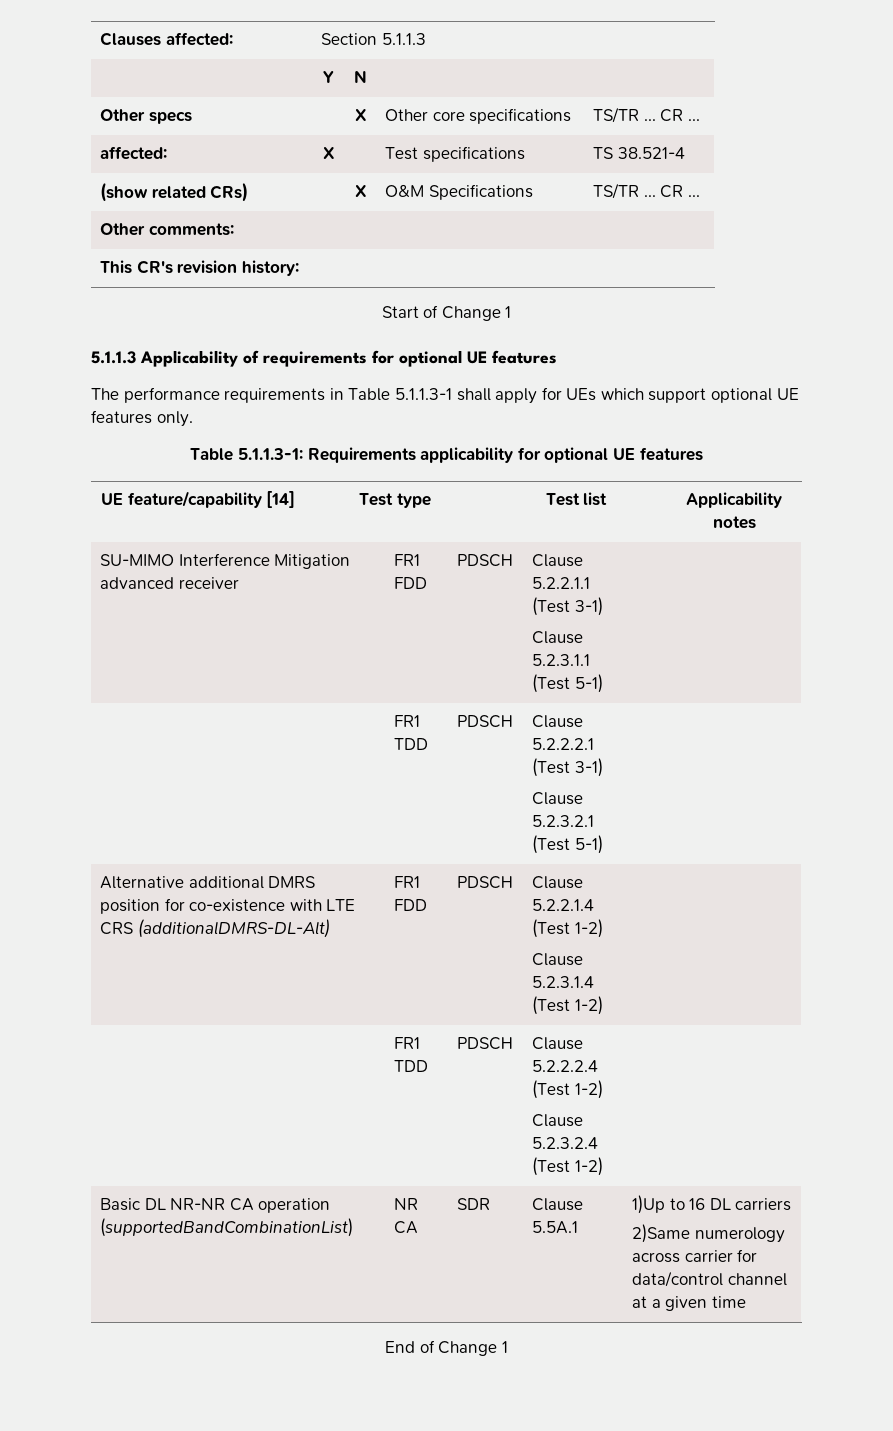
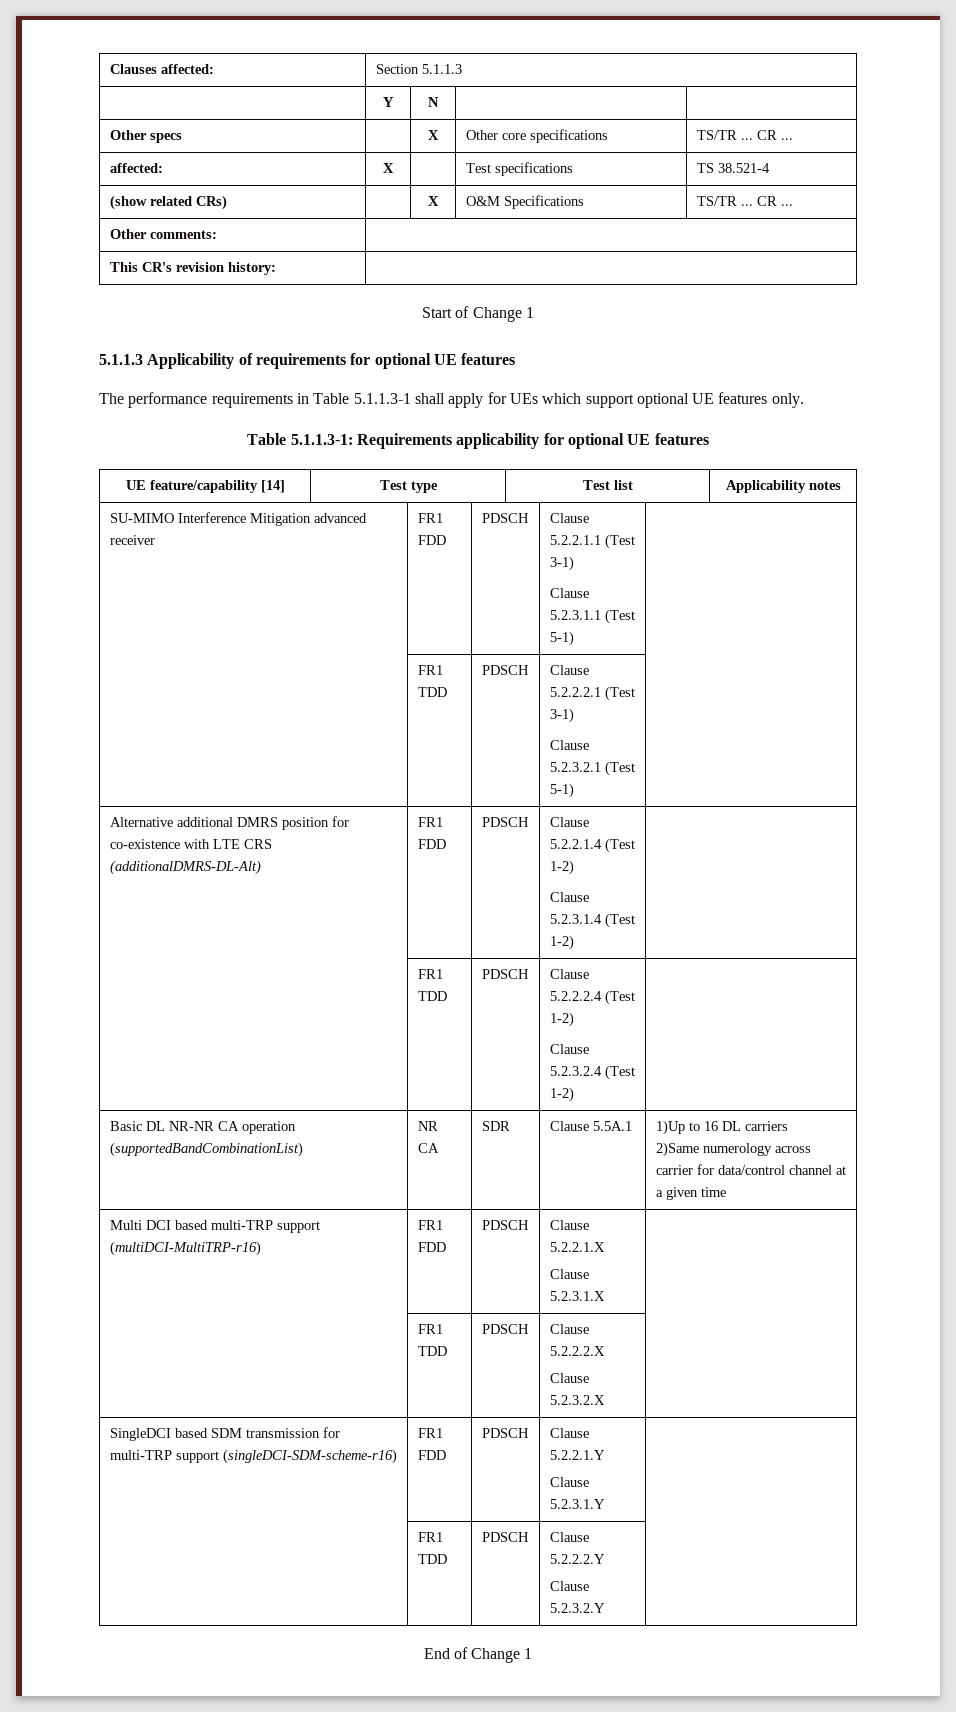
(746, 1302) none -> [109,1220,320,1233] [109,1241,261,1256] [417,1220,443,1230] [417,1242,446,1252] [481,1220,529,1230] [549,1220,589,1230] [549,1242,605,1252] [549,1269,589,1279] [549,1291,605,1301] [417,1324,443,1334] [417,1346,447,1356] [481,1324,529,1334] [549,1324,589,1334] [549,1346,605,1356] [549,1373,589,1383] [549,1395,605,1405] [109,1427,340,1441] [109,1449,397,1464] [417,1428,443,1438] [417,1450,446,1460] [481,1428,529,1438] [549,1428,589,1438] [549,1450,605,1460] [549,1477,589,1487] [549,1499,605,1509] [417,1532,443,1542] [417,1554,447,1564] [481,1532,529,1542] [549,1532,589,1542] [549,1554,605,1564] [549,1581,589,1591] [549,1603,605,1613] // Multi DCI based multi-TRP support (multiDCI-MultiTRP-r16) | FR1 FDD | PDSCH | Clause 5.2.2.1.X // Clause 5.2.3.1.X | // | FR1 TDD | PDSCH | Clause 5.2.2.2.X // Clause 5.2.3.2.X | // SingleDCI based SDM transmission for multi-TRP support (singleDCI-SDM-scheme-r16) | FR1 FDD | PDSCH | Clause 5.2.2.1.Y // Clause 5.2.3.1.Y | // | FR1 TDD | PDSCH | Clause 5.2.2.2.Y // Clause 5.2.3.2.Y |

